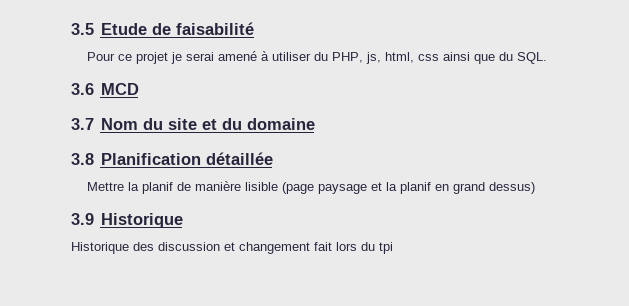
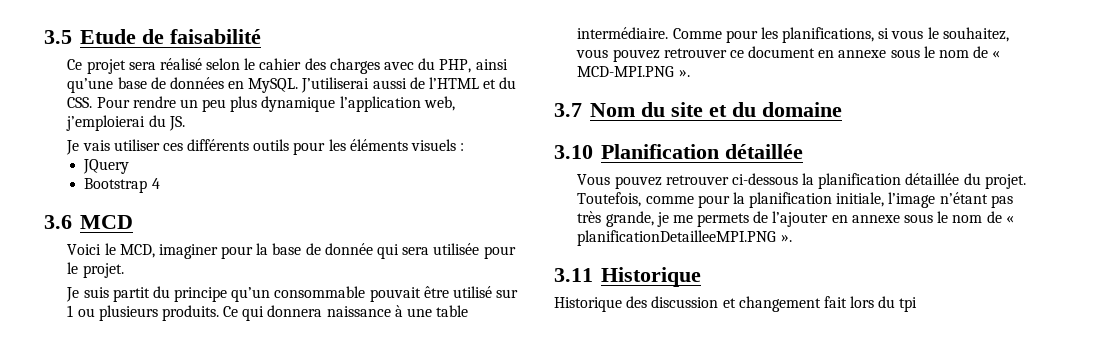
[87,51,548,64] [71,83,139,95] Pour ce projet je serai amené à utiliser du PHP, js, html, css ainsi que du SQL. // 3.6 MCD -> [67,58,508,74] [67,77,517,93] [67,96,455,112] [66,115,185,131] [66,139,465,155] [83,159,130,174] [84,178,160,193] [44,215,133,229] [67,243,516,259] [67,262,124,278] [66,286,519,302] [67,305,469,321] [577,27,1009,43] [576,46,1001,62] [577,66,690,77] Ce projet sera réalisé selon le cahier des charges avec du PHP, ainsi qu’une base de données en MySQL. J’utiliserai aussi de l’HTML et du CSS. Pour rendre un peu plus dynamique l’application web, j’emploierai du JS. // Je vais utiliser ces différents outils pour les éléments visuels : // JQuery // Bootstrap 4 // 3.6 MCD // Voici le MCD, imaginer pour la base de donnée qui sera utilisée pour le projet. // Je suis partit du principe qu’un consommable pouvait être utilisé sur 1 ou plusieurs produits. Ce qui donnera naissance à une table intermédiaire. Comme pour les planifications, si vous le souhaitez, vous pouvez retrouver ce document en annexe sous le nom de « MCD-MPI.PNG ».
[71,153,94,165] 3.8 -> [554,145,593,159] 3.10
[87,181,536,194] [71,213,94,225] Mettre la planif de manière lisible (page paysage et la planif en grand dessus) // 3.9 -> [577,173,1026,189] [577,192,1013,208] [577,211,1014,227] [577,230,792,246] [554,268,593,282] Vous pouvez retrouver ci-dessous la planification détaillée du projet. Toutefois, comme pour la planification initiale, l’image n’étant pas très grande, je me permets de l’ajouter en annexe sous le nom de « planificationDetailleeMPI.PNG ». // 3.11

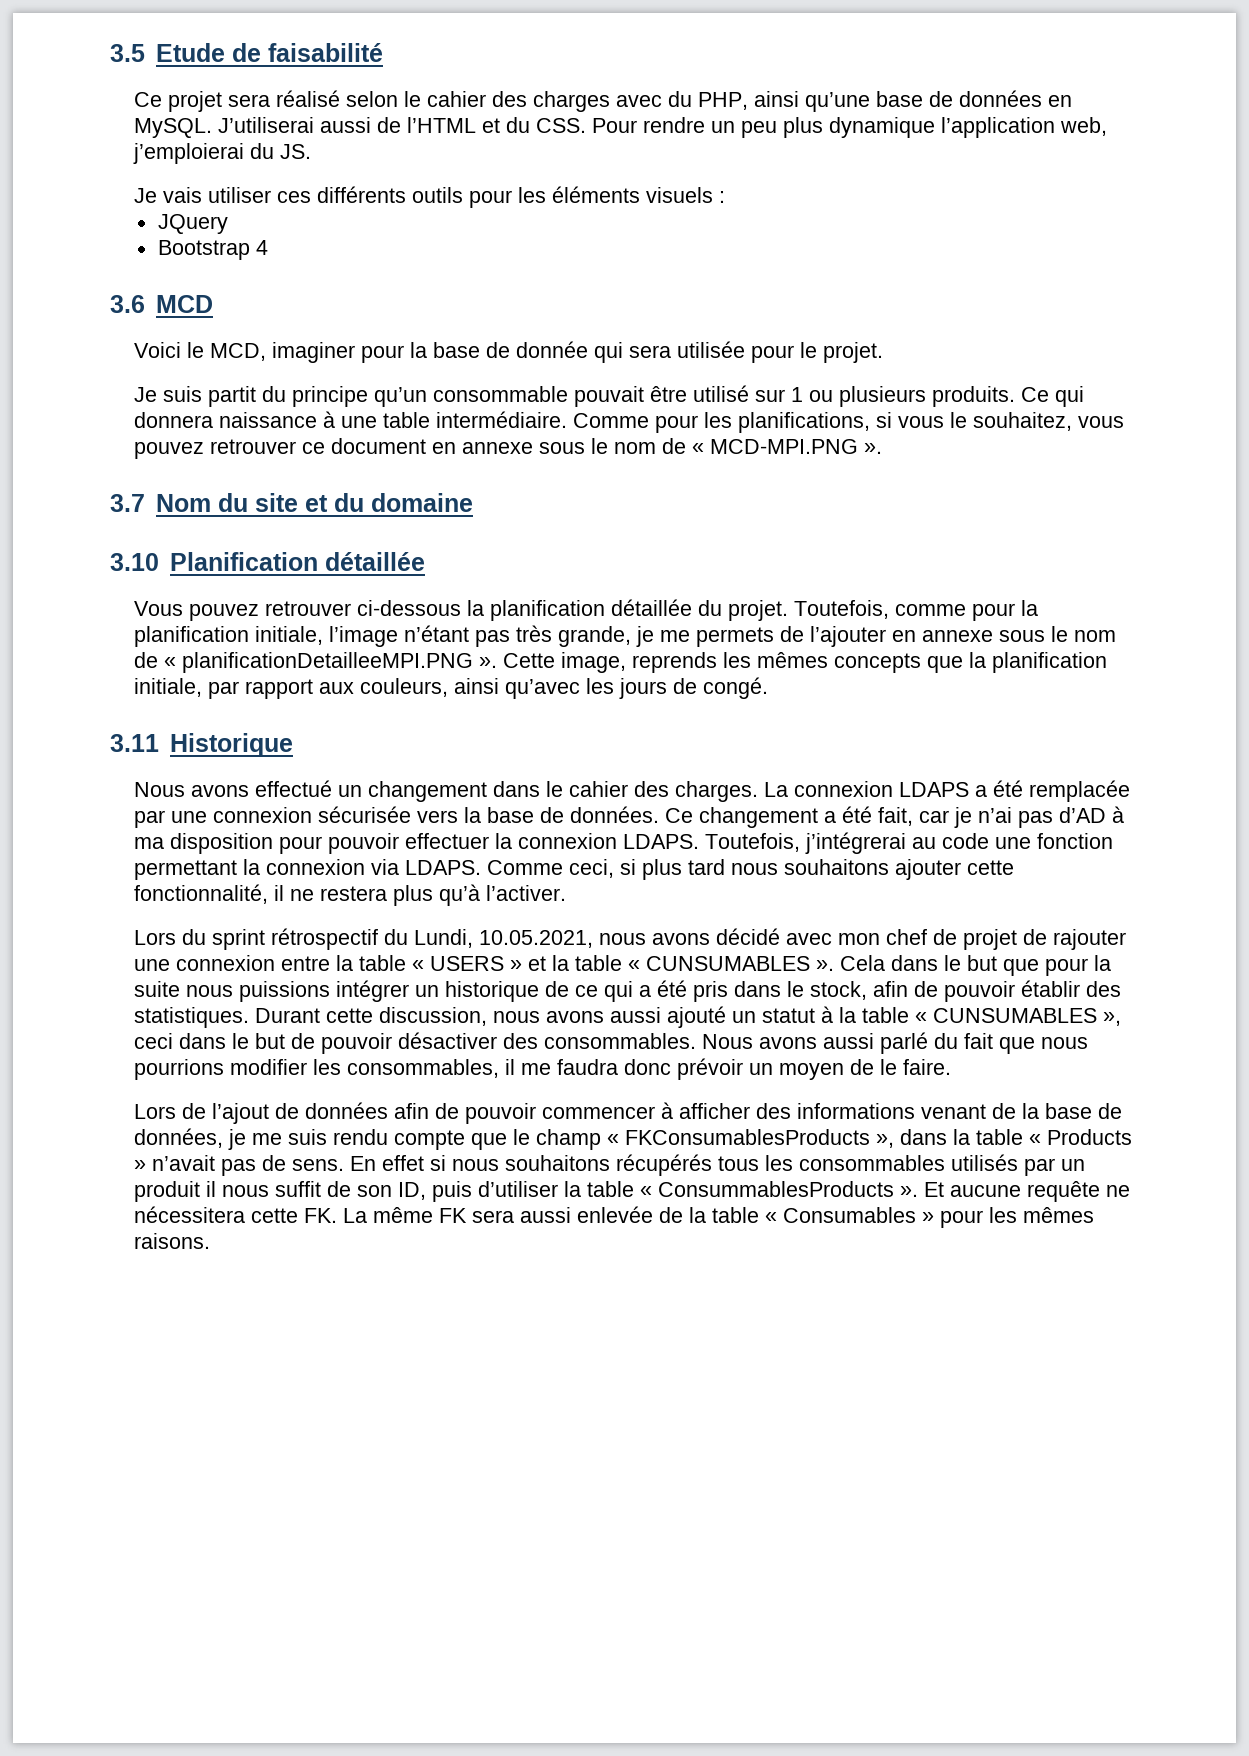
[554,267,701,287] [554,296,918,312] // 3.11 Historique // Historique des discussion et changement fait lors du tpi -> [502,652,1107,673] [133,677,768,699] [110,733,293,757] [133,780,1130,802] [133,806,1124,828] [133,832,1113,854] [133,859,1014,880] [133,884,566,906] [133,928,1126,950] [133,955,1111,976] [133,980,1121,1002] [133,1006,1121,1028] [133,1032,1088,1054] [133,1058,951,1080] [133,1102,1122,1124] [133,1128,1132,1150] [133,1154,1085,1176] [133,1181,1130,1202] [133,1206,1094,1228] [133,1233,210,1249] Cette image, reprends les mêmes concepts que la planification initiale, par rapport aux couleurs, ainsi qu’avec les jours de congé. // 3.11 Historique // Nous avons effectué un changement dans le cahier des charges. La connexion LDAPS a été remplacée par une connexion sécurisée vers la base de données. Ce changement a été fait, car je n’ai pas d’AD à ma disposition pour pouvoir effectuer la connexion LDAPS. Toutefois, j’intégrerai au code une fonction permettant la connexion via LDAPS. Comme ceci, si plus tard nous souhaitons ajouter cette fonctionnalité, il ne restera plus qu’à l’activer. // Lors du sprint rétrospectif du Lundi, 10.05.2021, nous avons décidé avec mon chef de projet de rajouter une connexion entre la table « USERS » et la table « CUNSUMABLES ». Cela dans le but que pour la suite nous puissions intégrer un historique de ce qui a été pris dans le stock, afin de pouvoir établir des statistiques. Durant cette discussion, nous avons aussi ajouté un statut à la table « CUNSUMABLES », ceci dans le but de pouvoir désactiver des consommables. Nous avons aussi parlé du fait que nous pourrions modifier les consommables, il me faudra donc prévoir un moyen de le faire. // Lors de l’ajout de données afin de pouvoir commencer à afficher des informations venant de la base de données, je me suis rendu compte que le champ « FKConsumablesProducts », dans la table « Products » n’avait pas de sens. En effet si nous souhaitons récupérés tous les consommables utilisés par un produit il nous suffit de son ID, puis d’utiliser la table « ConsummablesProducts ». Et aucune requête ne nécessitera cette FK. La même FK sera aussi enlevée de la table « Consumables » pour les mêmes raisons.

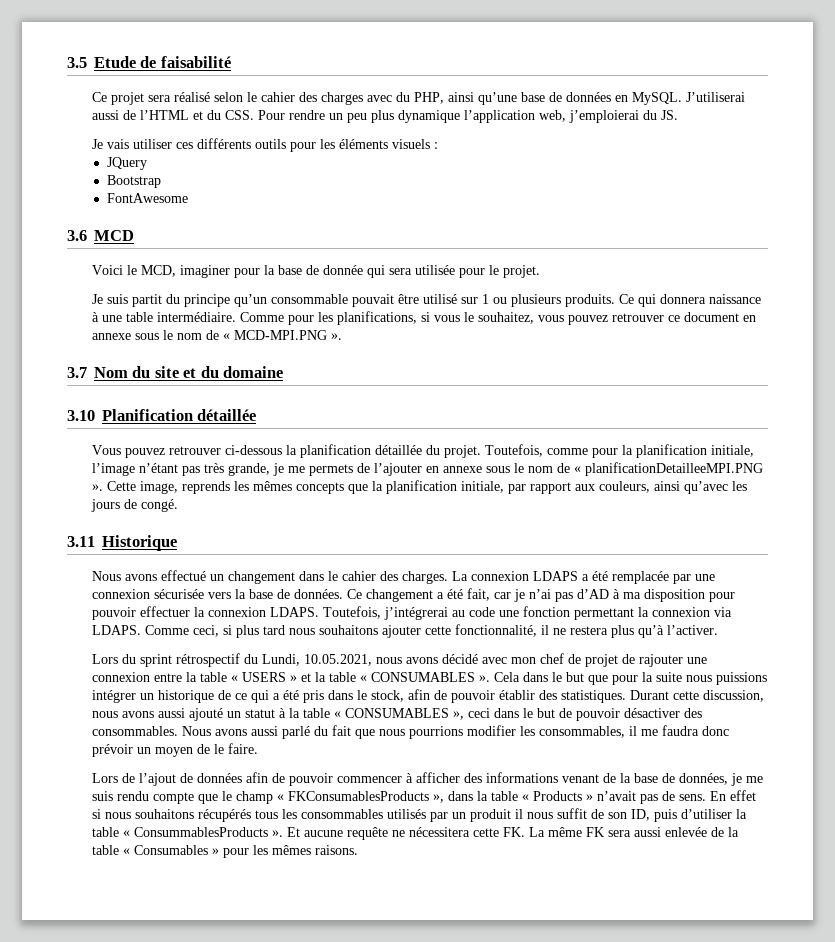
[255,240,268,255] 4 -> [106,193,188,203] // FontAwesome
[645,956,810,971] CUNSUMABLES -> [370,672,475,682] CONSUMABLES
[932,1008,1097,1023] CUNSUMABLES -> [344,708,449,718] CONSUMABLES

